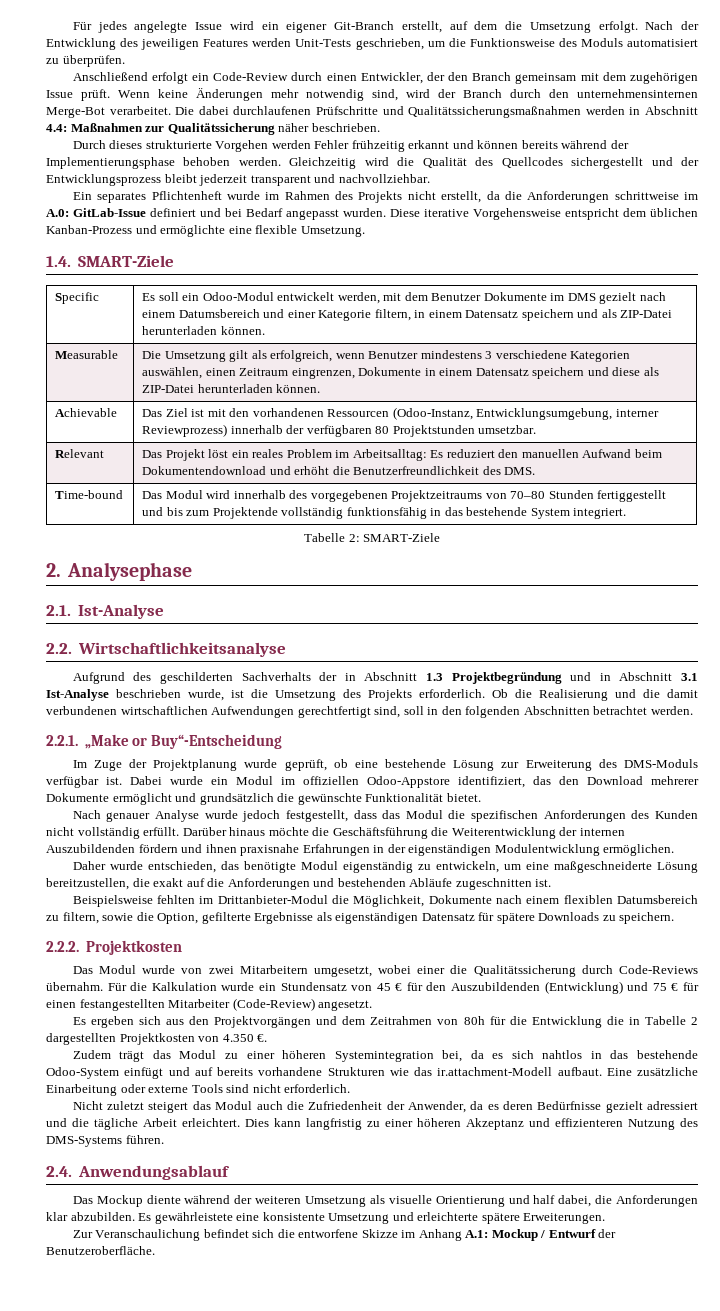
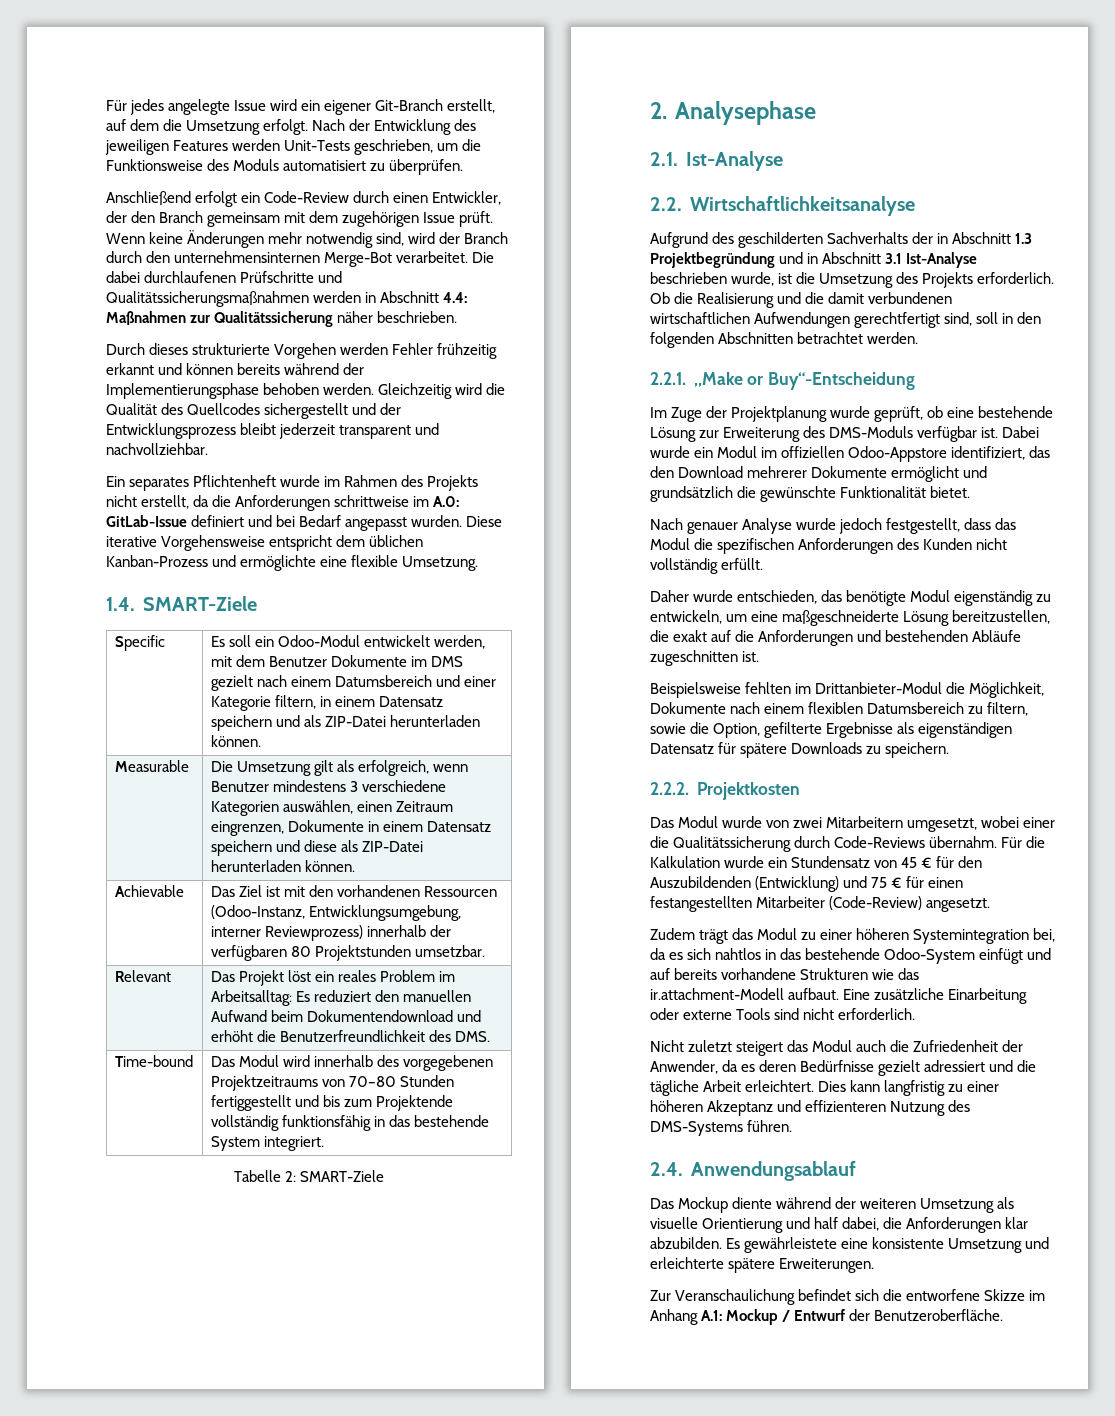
[182,827,625,839] [46,844,675,856] Darüber hinaus möchte die Geschäftsführung die Weiterentwicklung der internen Auszubildenden fördern und ihnen praxisnahe Erfahrungen in der eigenständigen Modulentwicklung ermöglichen. -> (764, 564) none
[72,1016,698,1028] [46,1033,268,1045] // Es ergeben sich aus den Projektvorgängen und dem Zeitrahmen von 80h für die Entwicklung die in Tabelle 2 dargestellten Projektkosten von 4.350 €. -> (991, 905) none

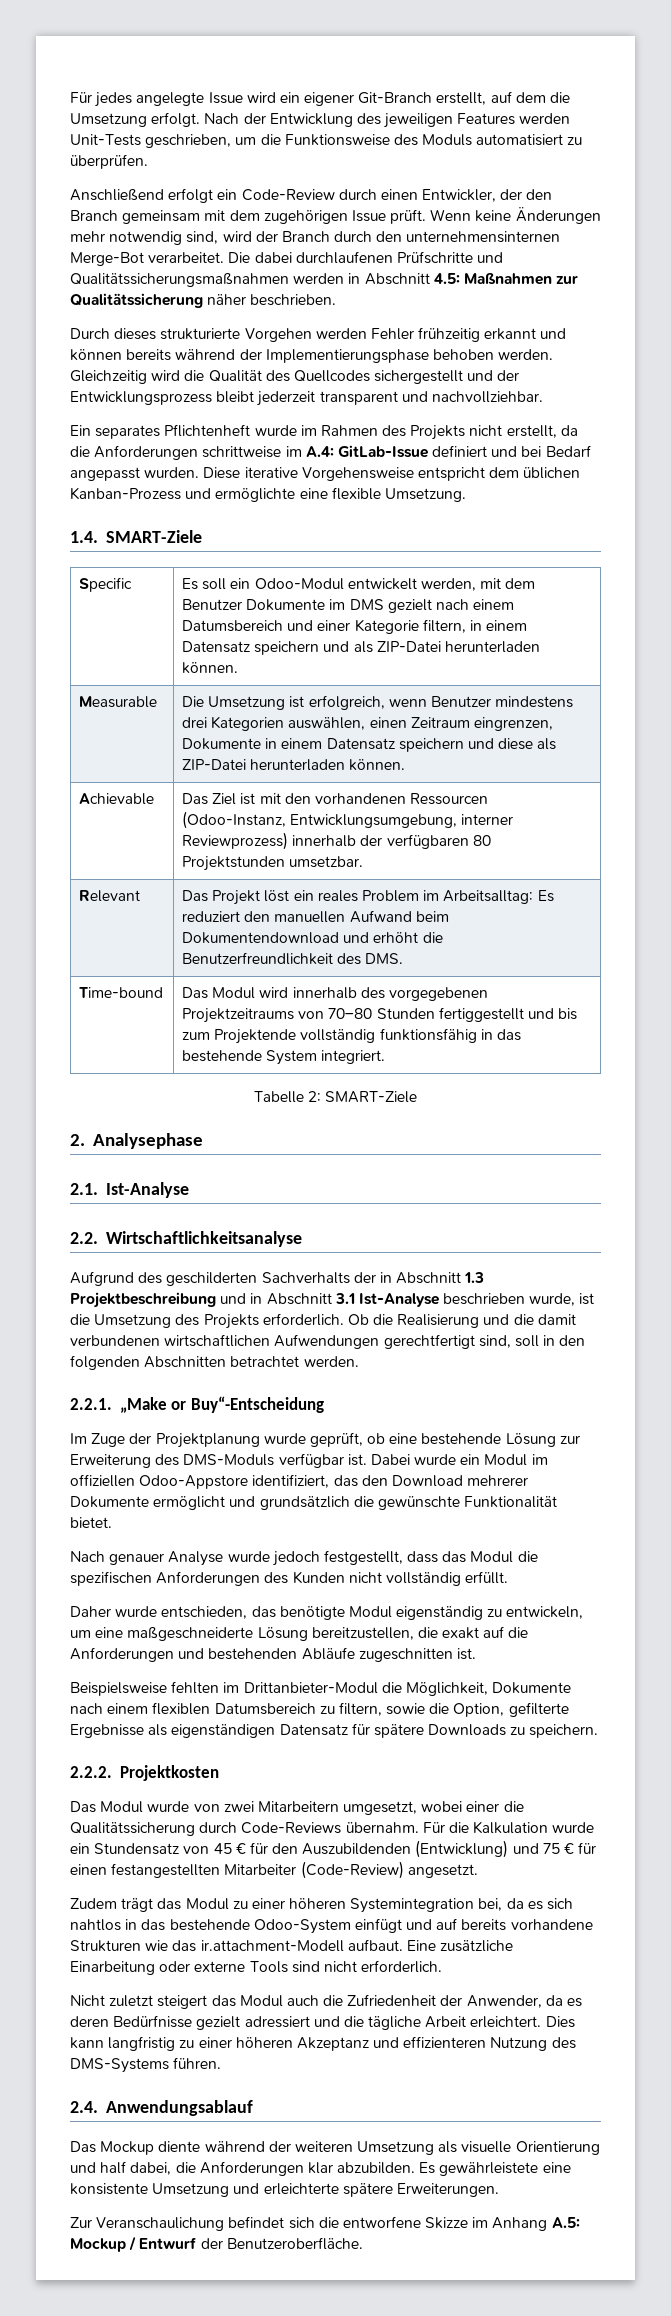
[443,292,468,303] 4.4: -> [433,273,460,284] 4.5:
[433,496,460,507] A.0: -> [305,446,334,457] A.4:
[313,760,354,776] gilt als -> [289,696,305,708] ist
[349,780,446,792] 3 verschiedene -> [182,717,208,728] drei
[650,252,775,268] Projektbegründung -> [70,1292,216,1308] Projektbeschreibung
[701,1310,723,1321] A.1: -> [551,2217,580,2228] A.5:

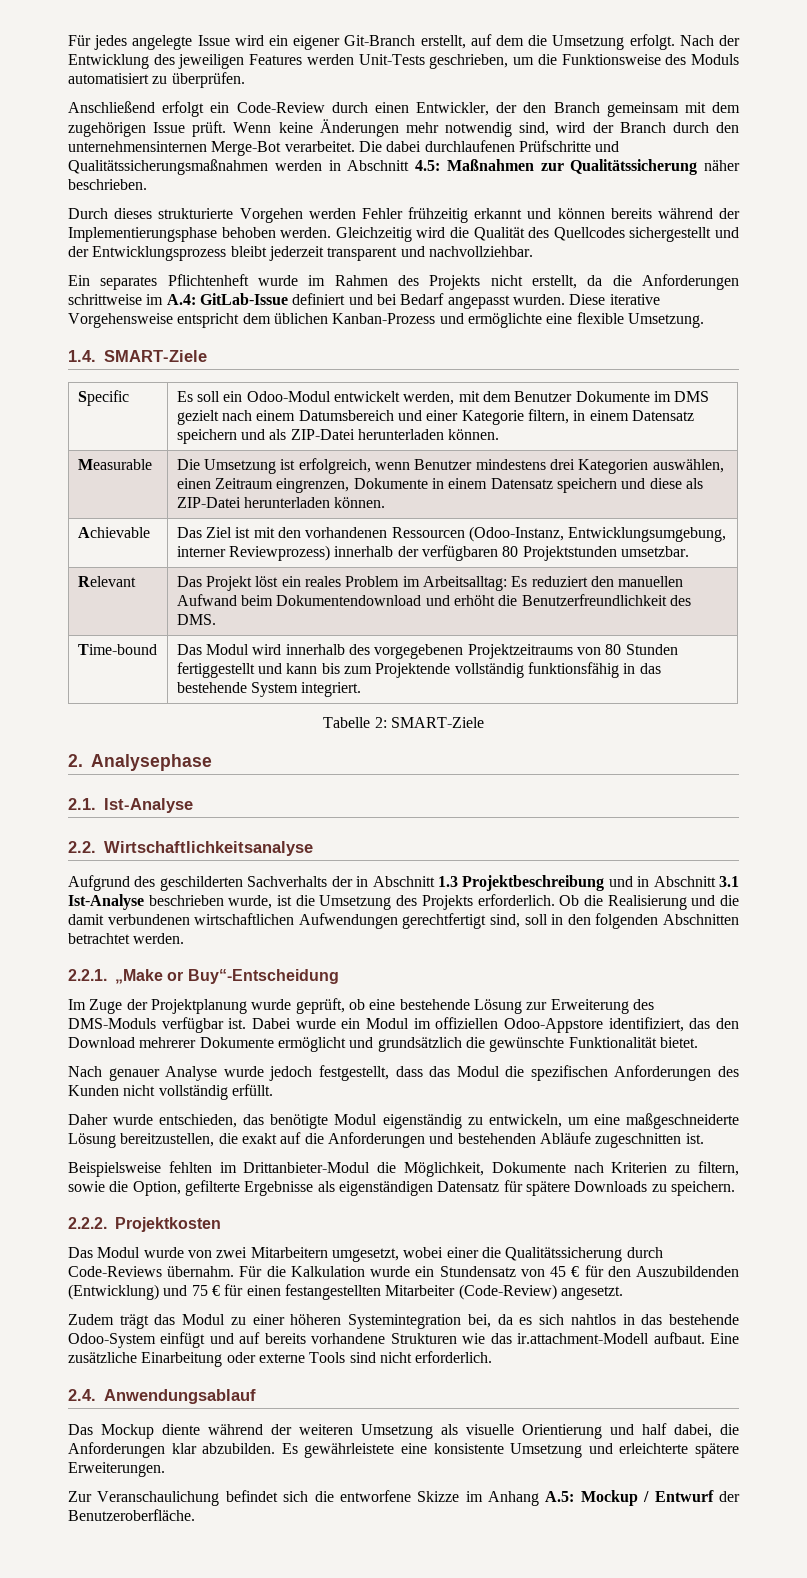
[328,1008,373,1019] 70–80 -> [605,644,622,655] 80
(554, 1013) none -> [286,663,318,674] kann
[107,1702,316,1715] einem flexiblen Datumsbereich -> [611,1162,668,1173] Kriterien
[70,1994,583,2009] [70,2015,575,2030] [70,2036,576,2051] [70,2057,222,2073] // Nicht zuletzt steigert das Modul auch die Zufriedenheit der Anwender, da es deren Bedürfnisse gezielt adressiert und die tägliche Arbeit erleichtert. Dies kann langfristig zu einer höheren Akzeptanz und effizienteren Nutzung des DMS-Systems führen. -> (493, 1357) none

